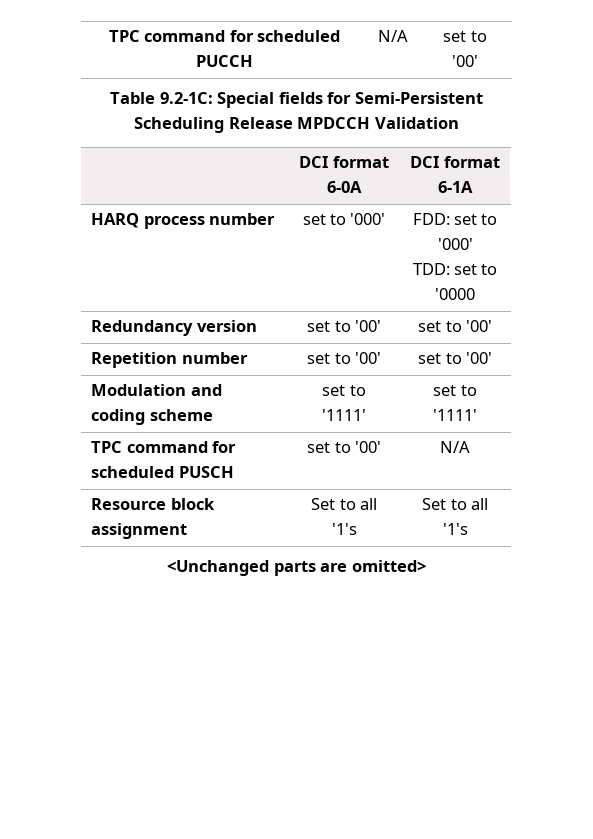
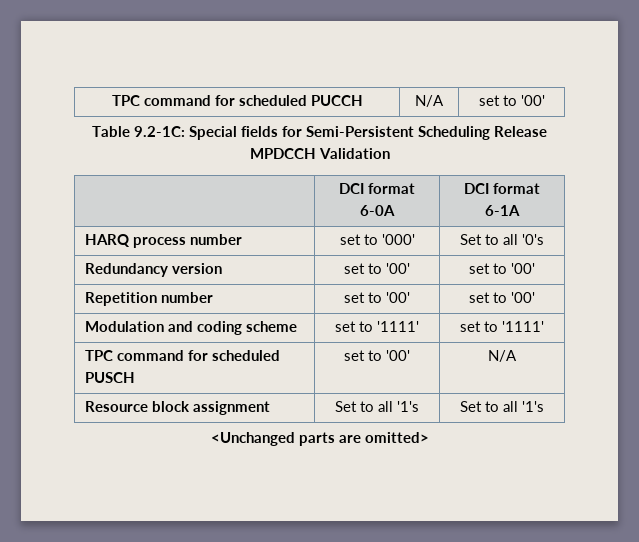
[412,213,498,225] [437,238,473,250] [412,263,498,275] [435,288,475,300] FDD: set to '000' // TDD: set to '0000 -> [460,234,544,245] Set to all '0's

